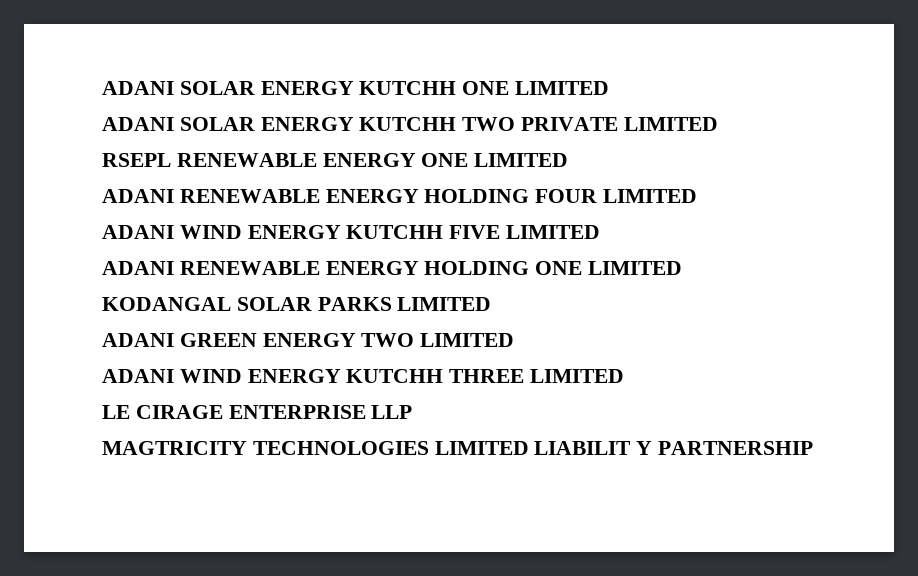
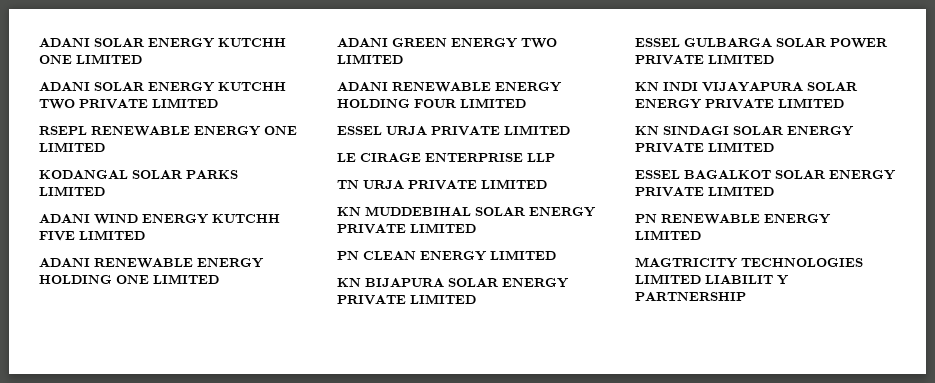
[102,189,598,203] ADANI RENEWABLE ENERGY HOLDING FOUR -> [39,170,238,179] KODANGAL SOLAR PARKS
[102,297,492,311] // KODANGAL SOLAR PARKS LIMITED -> (219, 279) none
[179,369,525,383] WIND ENERGY KUTCHH THREE -> [392,82,562,92] [337,98,526,108] [337,126,500,136] RENEWABLE ENERGY HOLDING FOUR LIMITED // ESSEL URJA PRIVATE
(413, 412) none -> [337,179,547,190] [337,206,596,217] [337,223,476,234] [337,250,556,261] [337,278,569,288] [337,294,476,305] [635,38,888,48] [635,54,774,65] [635,82,858,92] [635,98,844,109] [635,126,854,136] [635,142,774,153] [635,170,896,180] [635,186,774,197] [635,214,831,224] [635,230,701,240] // TN URJA PRIVATE LIMITED // KN MUDDEBIHAL SOLAR ENERGY PRIVATE LIMITED // PN CLEAN ENERGY LIMITED // KN BIJAPURA SOLAR ENERGY PRIVATE LIMITED // ESSEL GULBARGA SOLAR POWER PRIVATE LIMITED // KN INDI VIJAYAPURA SOLAR ENERGY PRIVATE LIMITED // KN SINDAGI SOLAR ENERGY PRIVATE LIMITED // ESSEL BAGALKOT SOLAR ENERGY PRIVATE LIMITED // PN RENEWABLE ENERGY LIMITED

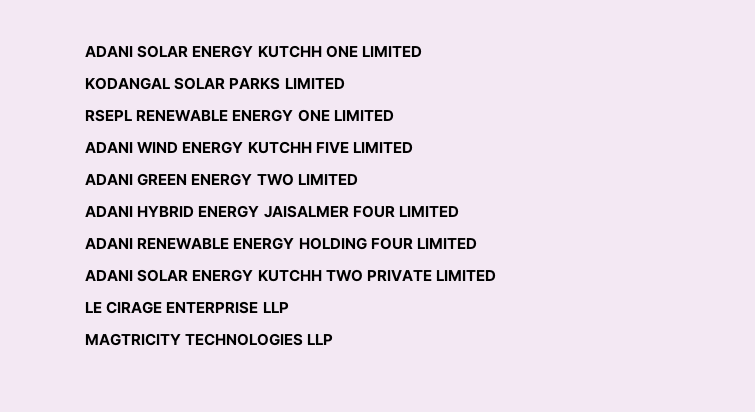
(142, 59) none -> [85,77,345,90] [85,109,394,122] [85,141,413,154] [85,173,358,186] [85,205,459,218] [85,237,477,250] // KODANGAL SOLAR PARKS LIMITED // RSEPL RENEWABLE ENERGY ONE LIMITED // ADANI WIND ENERGY KUTCHH FIVE LIMITED // ADANI GREEN ENERGY TWO LIMITED // ADANI HYBRID ENERGY JAISALMER FOUR LIMITED // ADANI RENEWABLE ENERGY HOLDING FOUR LIMITED
[39,126,297,136] [39,142,105,152] [39,170,238,179] [39,186,105,196] [39,214,280,224] [39,230,145,241] [39,258,264,268] [39,274,219,284] [337,38,557,48] [337,54,403,64] [337,82,562,92] [337,98,526,108] [337,125,570,136] [337,153,555,162] [337,179,547,190] [337,206,596,217] [337,223,476,234] [337,250,556,261] [337,278,569,288] [337,294,476,305] [635,38,888,48] [635,54,774,65] [635,82,858,92] [635,98,844,109] [635,126,854,136] [635,142,774,153] [635,170,896,180] [635,186,774,197] [635,214,831,224] [635,230,701,240] [635,257,863,268] [635,274,789,285] [635,292,746,301] RSEPL RENEWABLE ENERGY ONE LIMITED // KODANGAL SOLAR PARKS LIMITED // ADANI WIND ENERGY KUTCHH FIVE LIMITED // ADANI RENEWABLE ENERGY HOLDING ONE LIMITED // ADANI GREEN ENERGY TWO LIMITED // ADANI RENEWABLE ENERGY HOLDING FOUR LIMITED // ESSEL URJA PRIVATE LIMITED // LE CIRAGE ENTERPRISE LLP // TN URJA PRIVATE LIMITED // KN MUDDEBIHAL SOLAR ENERGY PRIVATE LIMITED // PN CLEAN ENERGY LIMITED // KN BIJAPURA SOLAR ENERGY PRIVATE LIMITED // ESSEL GULBARGA SOLAR POWER PRIVATE LIMITED // KN INDI VIJAYAPURA SOLAR ENERGY PRIVATE LIMITED // KN SINDAGI SOLAR ENERGY PRIVATE LIMITED // ESSEL BAGALKOT SOLAR ENERGY PRIVATE LIMITED // PN RENEWABLE ENERGY LIMITED // MAGTRICITY TECHNOLOGIES LIMITED LIABILIT Y PARTNERSHIP -> [85,301,289,314] [85,333,334,346] LE CIRAGE ENTERPRISE LLP // MAGTRICITY TECHNOLOGIES LLP

